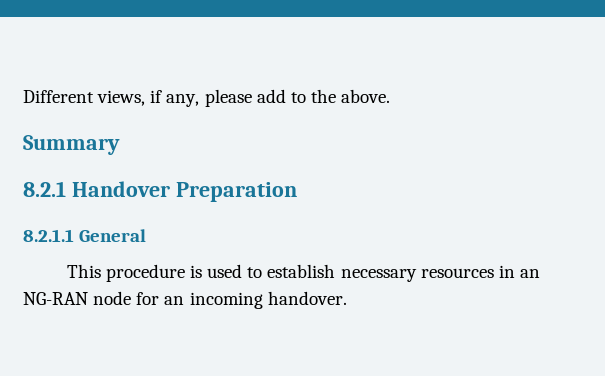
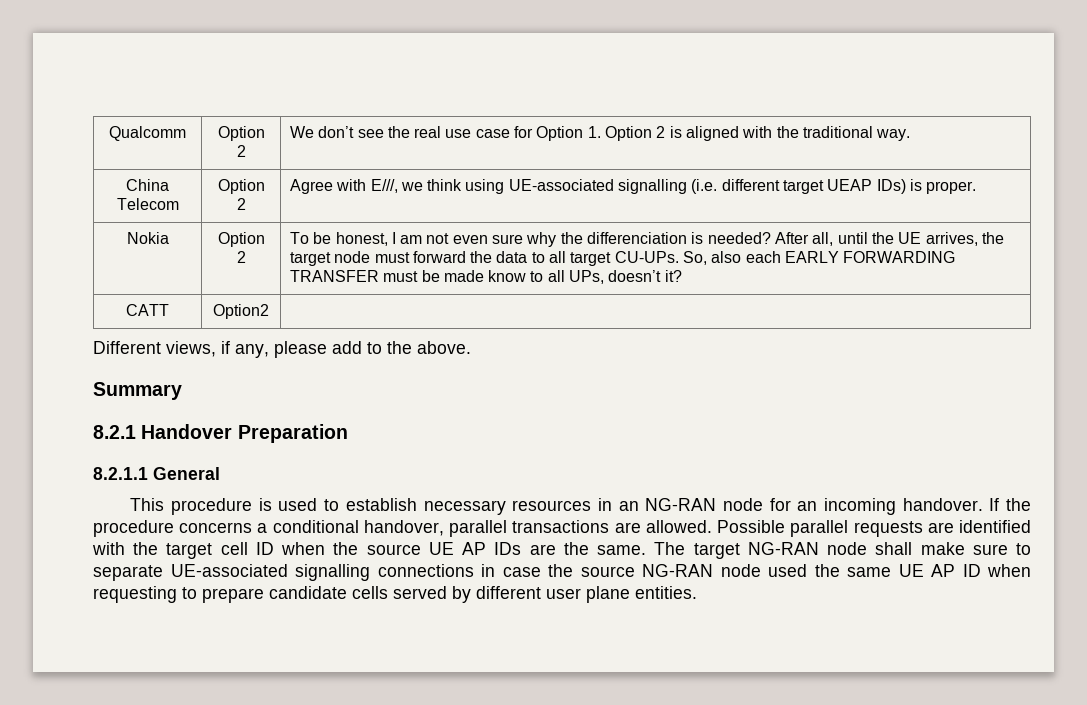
(23, 96) none -> [109,126,186,141] [217,126,265,141] [236,145,246,157] [289,126,911,141] [126,179,169,191] [116,198,179,210] [217,179,265,194] [236,198,246,210] [289,179,977,194] [126,232,169,244] [217,232,265,247] [236,251,246,263] [289,232,1004,247] [289,251,956,266] [289,270,682,284] [126,304,169,316] [213,304,269,319] Qualcomm | Option 2 | We don’t see the real use case for Option 1. Option 2 is aligned with the traditional way. // China Telecom | Option 2 | Agree with E///, we think using UE-associated signalling (i.e. different target UEAP IDs) is proper. // Nokia | Option 2 | To be honest, I am not even sure why the differenciation is needed? After all, until the UE arrives, the target node must forward the data to all target CU-UPs. So, also each EARLY FORWARDING TRANSFER must be made know to all UPs, doesn’t it? // CATT | Option2 | //
(347, 298) none -> [989,498,1031,511] [93,520,1032,537] [92,542,1031,559] [93,564,1031,581] [93,586,697,603] If the procedure concerns a conditional handover, parallel transactions are allowed. Possible parallel requests are identified with the target cell ID when the source UE AP IDs are the same. The target NG-RAN node shall make sure to separate UE-associated signalling connections in case the source NG-RAN node used the same UE AP ID when requesting to prepare candidate cells served by different user plane entities.

